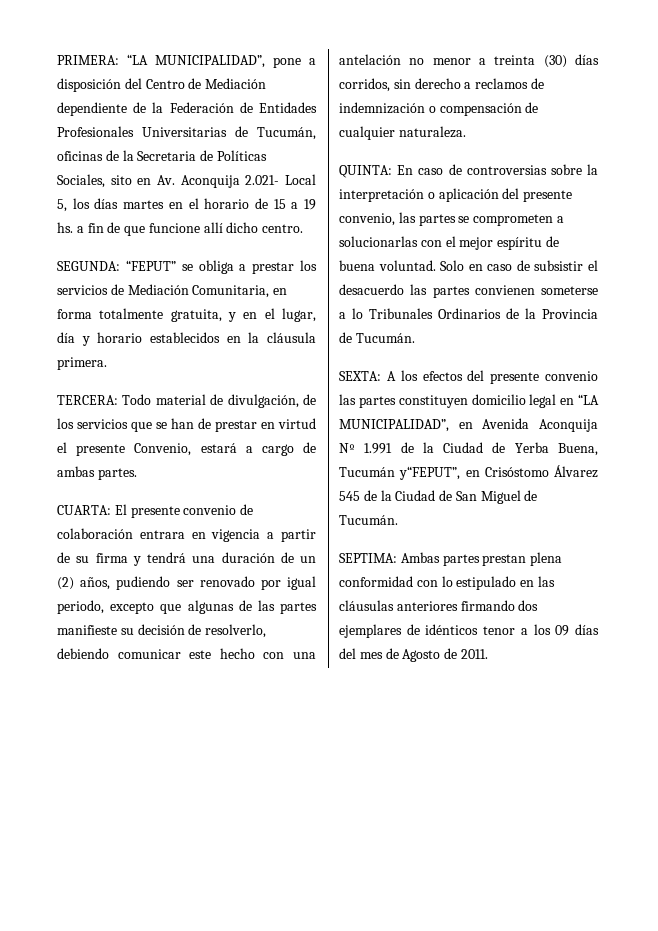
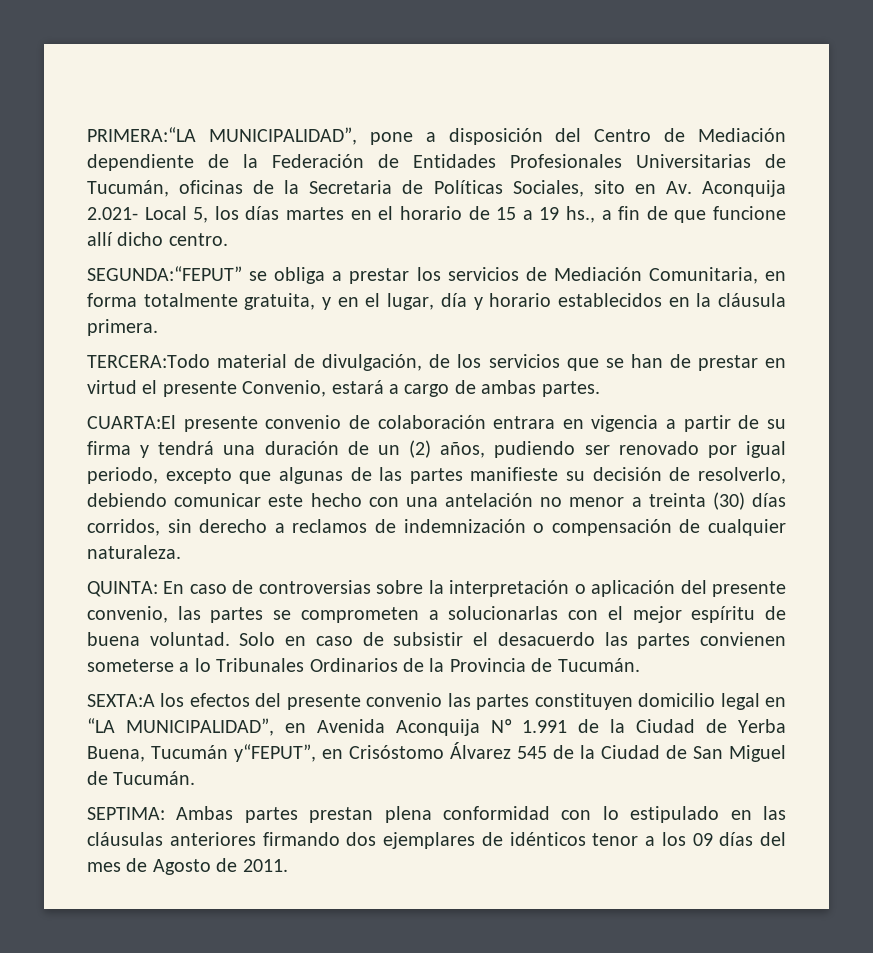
[57,54,148,65] PRIMERA: “LA -> [87,127,196,142] PRIMERA:“LA
[57,222,73,233] hs. -> [565,206,595,223] hs.,
[57,260,176,271] SEGUNDA: “FEPUT” -> [87,266,242,281] SEGUNDA:“FEPUT”
[57,394,152,405] TERCERA: Todo -> [87,354,210,368] TERCERA:Todo
[57,504,127,515] CUARTA: El -> [87,415,176,429] CUARTA:El
[339,371,396,381] SEXTA: A -> [87,694,155,707] SEXTA:A

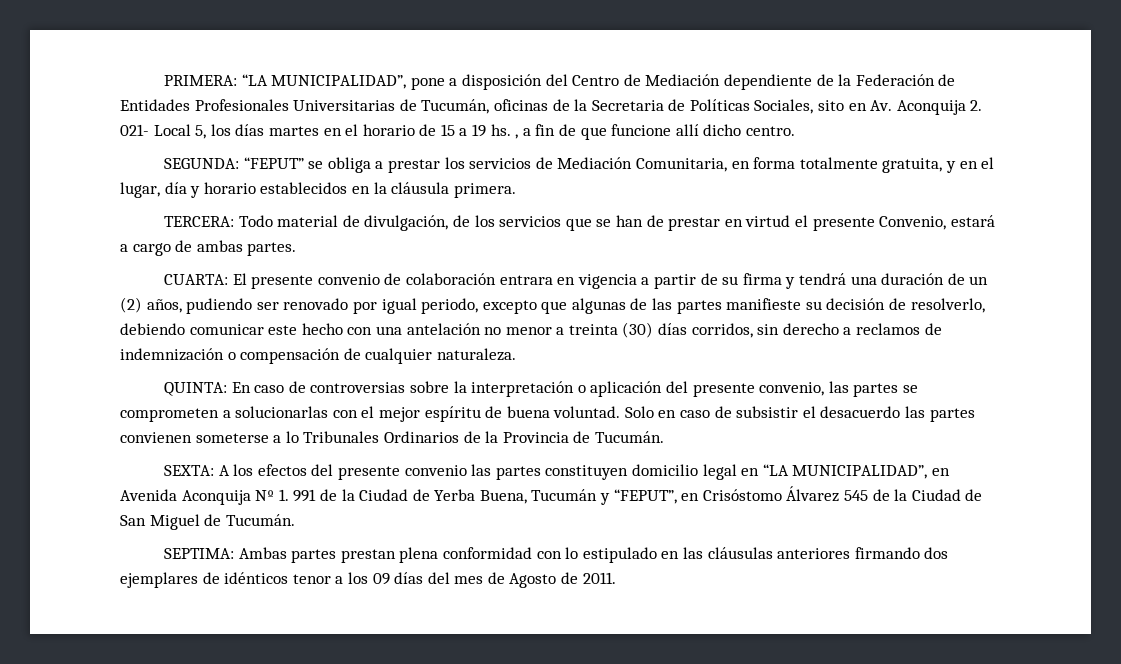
[87,127,196,142] PRIMERA:“LA -> [164,74,268,86] PRIMERA: “LA
[87,207,138,220] 2.021- -> [970,100,983,111] [120,124,149,136] 2. 021-
[565,206,595,223] hs., -> [490,124,519,139] hs. ,
[87,266,242,281] SEGUNDA:“FEPUT” -> [164,157,304,169] SEGUNDA: “FEPUT”
[87,354,210,368] TERCERA:Todo -> [164,215,273,227] TERCERA: Todo
[87,415,176,429] CUARTA:El -> [164,273,247,285] CUARTA: El
[87,694,155,707] SEXTA:A -> [164,465,230,476] SEXTA: A
[522,720,568,733] 1.991 -> [278,489,317,502] 1. 991
[234,744,316,762] y“FEPUT”, -> [600,489,677,505] y “FEPUT”,

